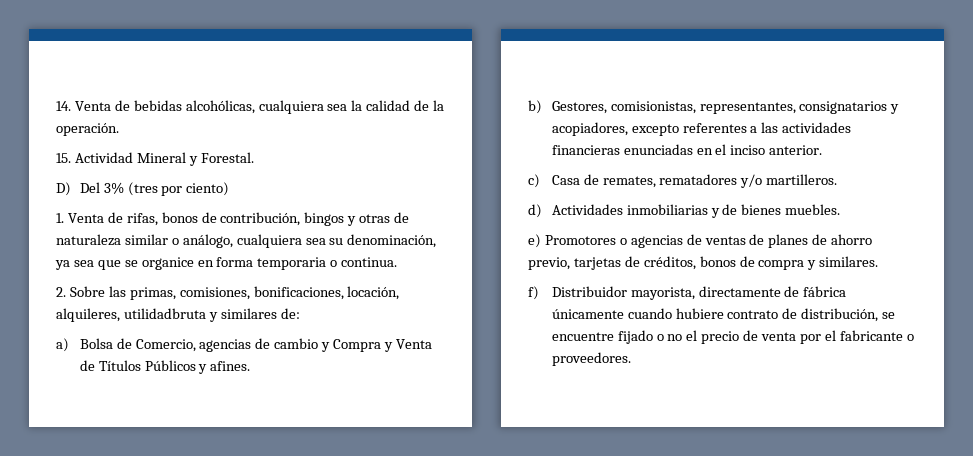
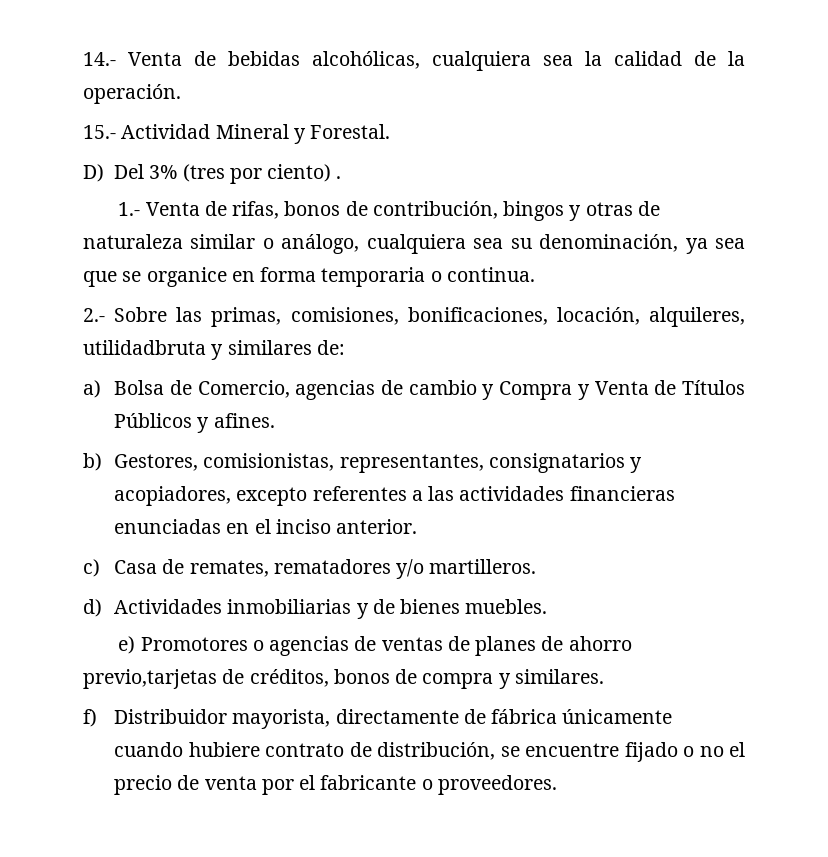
[56,101,71,111] 14. -> [83,52,116,66] 14.-
[56,153,71,163] 15. -> [83,125,116,139] 15.-
[56,213,64,223] // 1. -> [336,176,342,179] [118,202,141,216] . // 1.-
[56,287,66,297] 2. -> [83,308,105,322] 2.-
[528,257,621,270] previo, tarjetas -> [83,669,217,689] previo,tarjetas

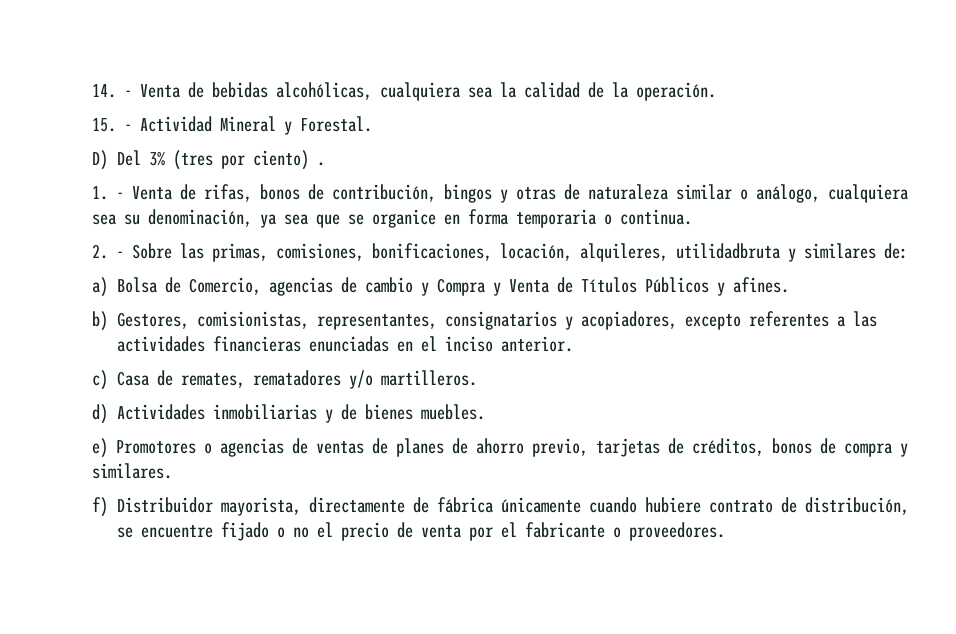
[83,52,116,66] 14.- -> [92,84,132,98] 14. -
[83,125,116,139] 15.- -> [92,118,132,132] 15. -
[118,202,141,216] 1.- -> [92,186,124,200] 1. -
[83,308,105,322] 2.- -> [92,244,124,259] 2. -
[83,669,217,689] previo,tarjetas -> [532,438,660,457] previo, tarjetas

